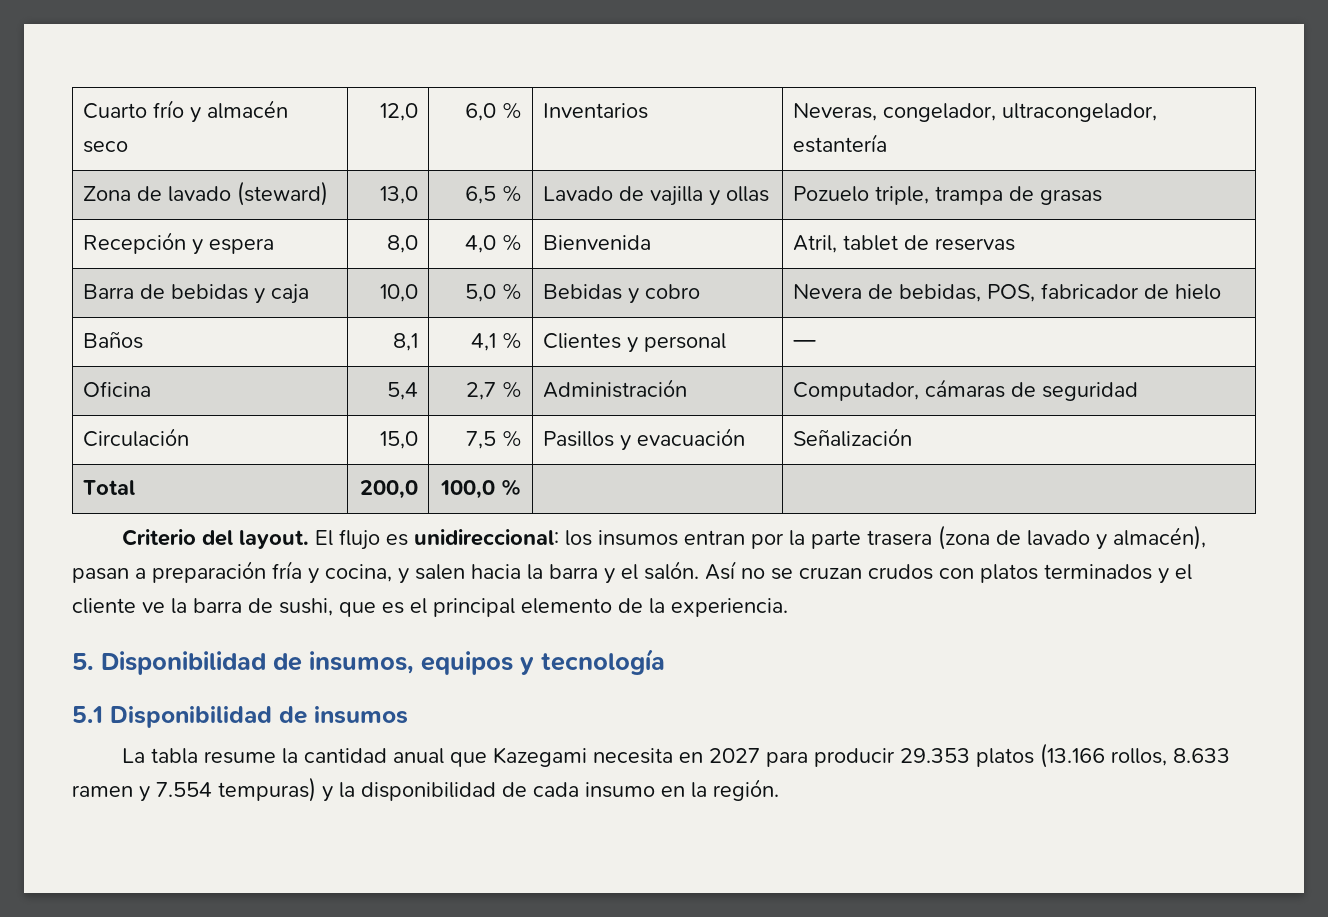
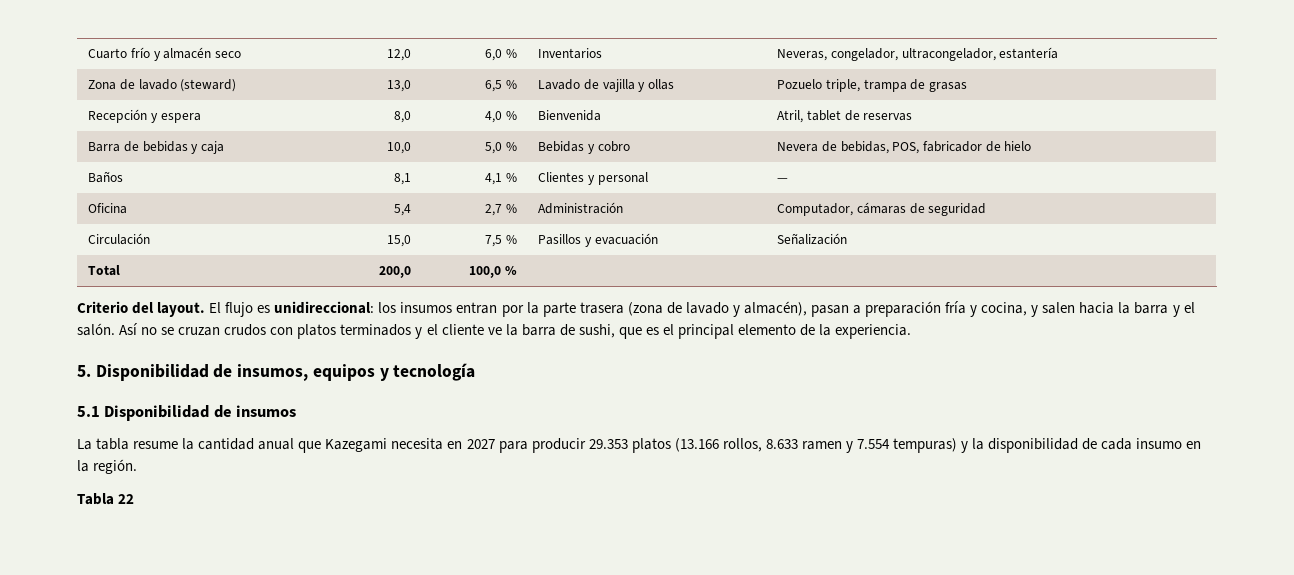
(779, 790) none -> [77,493,135,505] // Tabla 22

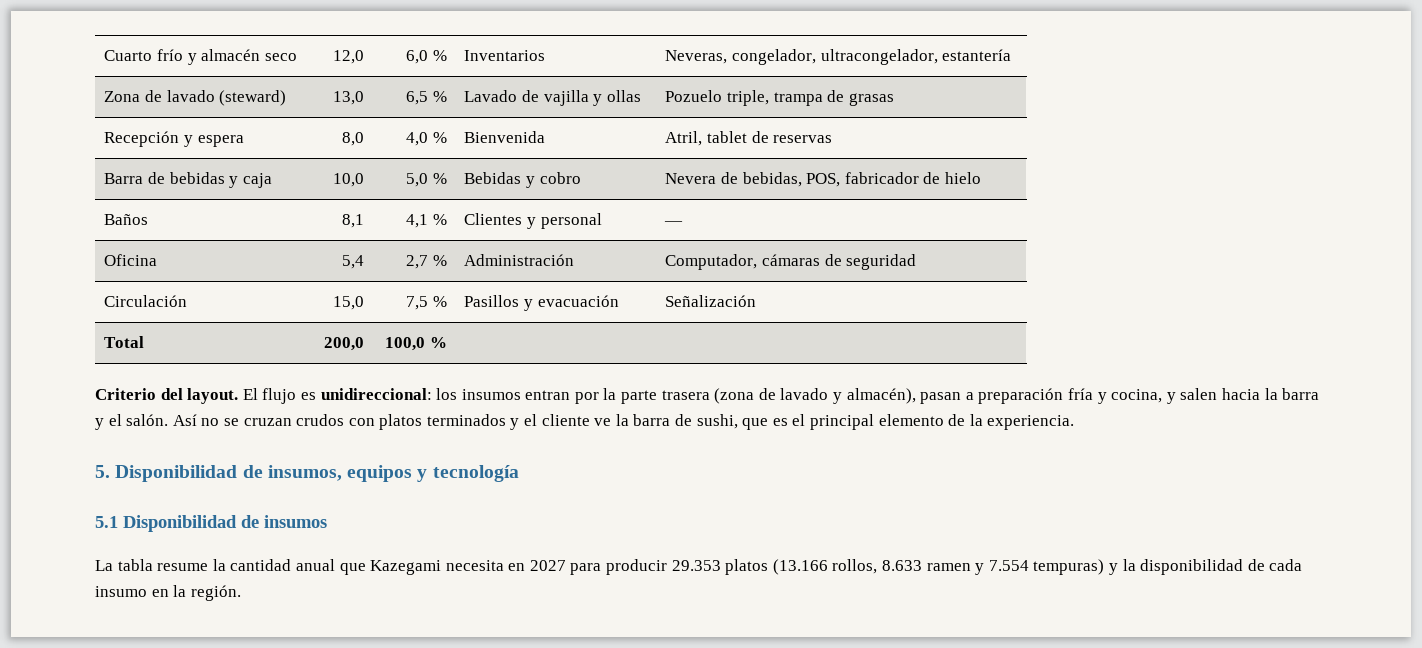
[77,493,135,505] // Tabla 22 -> (241, 593) none

